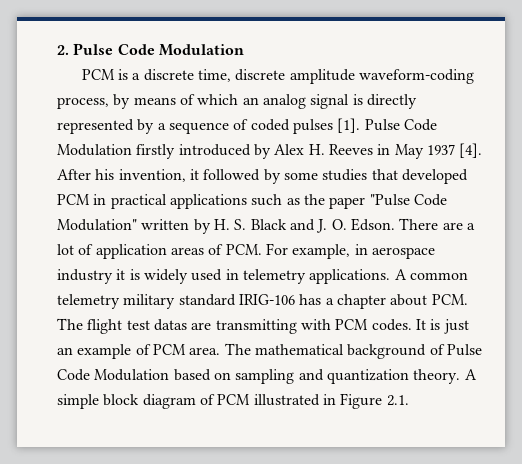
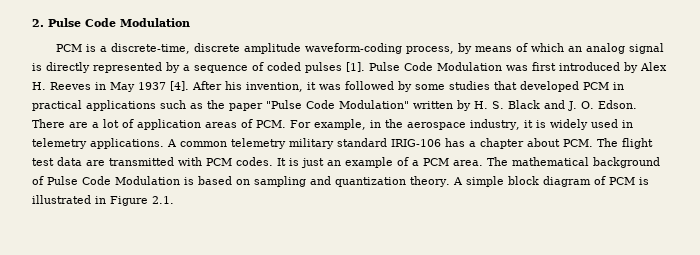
[143,69,232,82] discrete time, -> [110,43,190,54] discrete-time,
[136,144,176,159] firstly -> [506,62,556,71] was first
(199, 174) none -> [319,84,341,90] was
[371,247,435,259] [57,269,113,284] aerospace industry -> [385,119,520,130] the aerospace industry,
[153,319,297,334] datas are transmitting -> [57,157,174,166] data are transmitted
(151, 349) none -> [412,160,419,166] a
(170, 375) none -> [184,177,194,185] is
(251, 399) none -> [638,177,649,185] is

